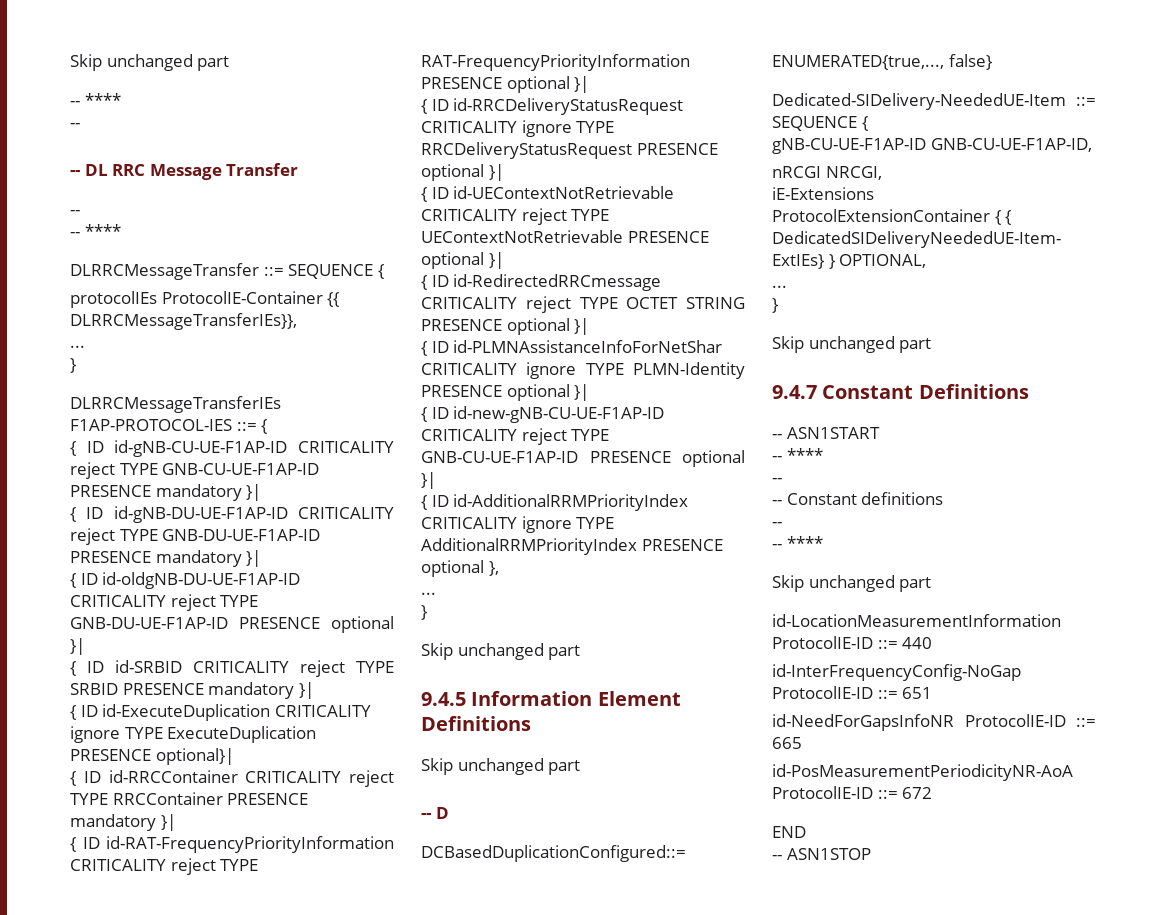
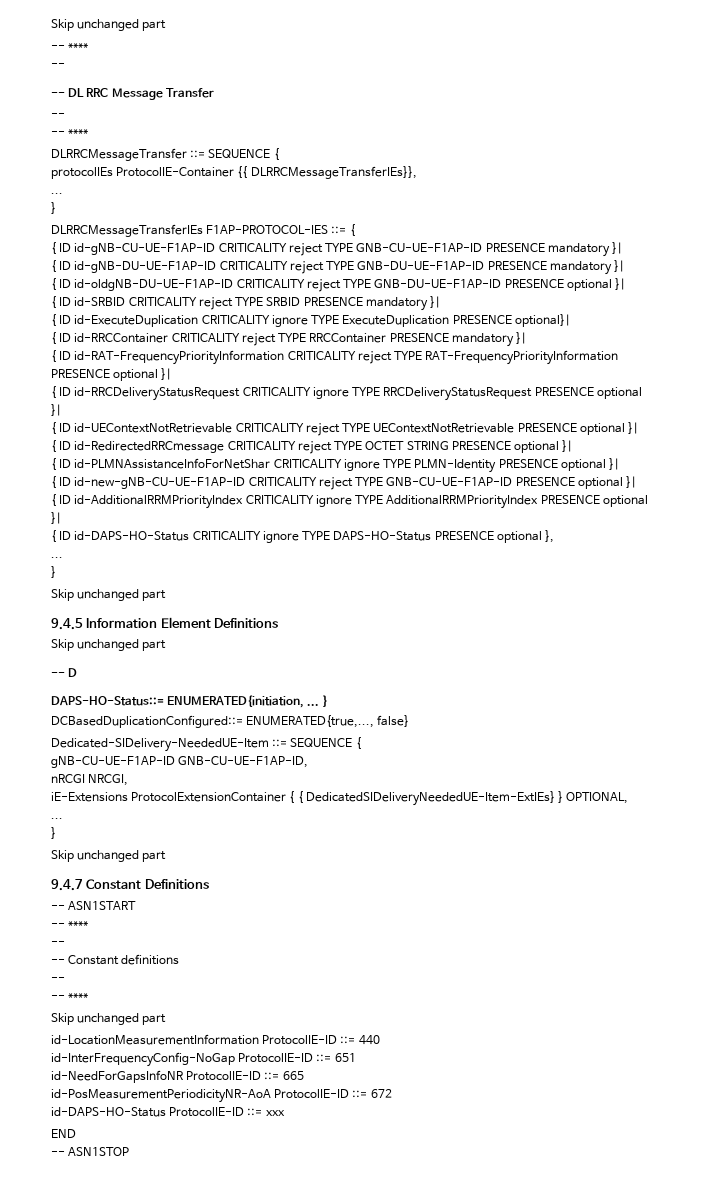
(484, 568) none -> [51,512,61,524] [51,530,542,543] }| // { ID id-DAPS-HO-Status CRITICALITY ignore TYPE DAPS-HO-Status PRESENCE optional
(449, 813) none -> [51,695,328,708] // DAPS-HO-Status::= ENUMERATED{initiation, ... }
(933, 793) none -> [51,1107,285,1117] // id-DAPS-HO-Status ProtocolIE-ID ::= xxx

